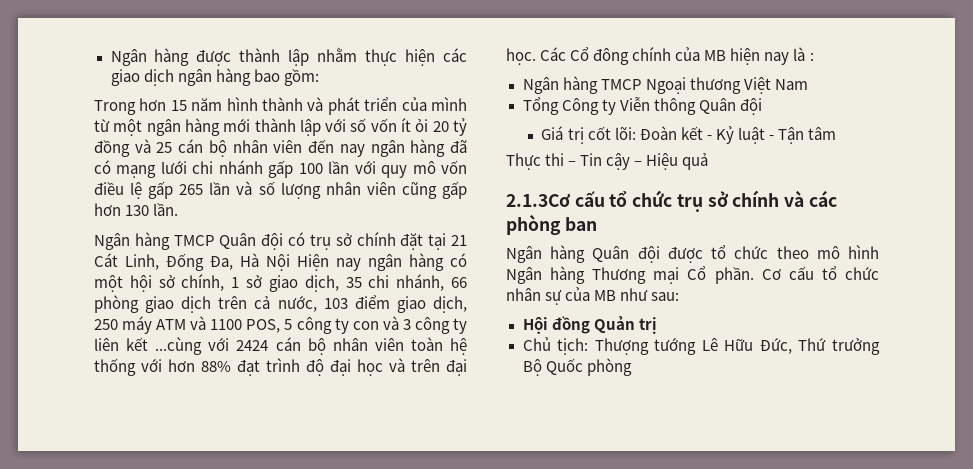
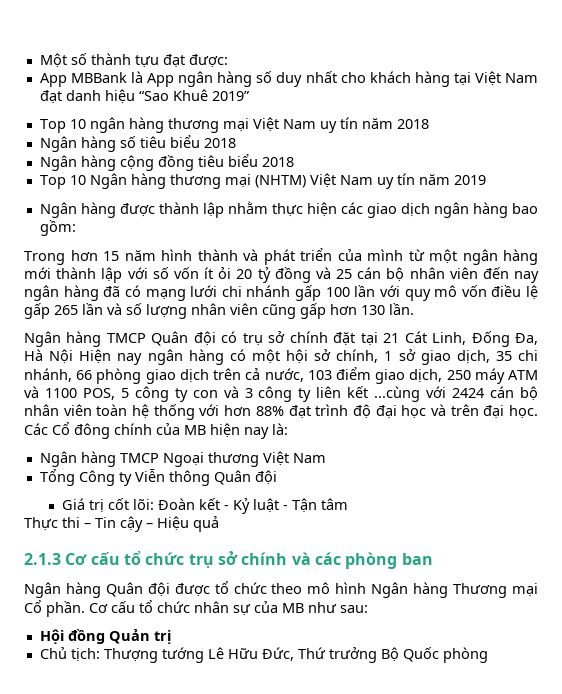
(110, 57) none -> [39,53,228,68] [39,71,538,87] [39,89,250,104] [39,117,429,133] [39,135,236,152] [39,154,294,171] [39,173,486,189] Một số thành tựu đạt được: // App MBBank là App ngân hàng số duy nhất cho khách hàng tại Việt Nam đạt danh hiệu “Sao Khuê 2019” // Top 10 ngân hàng thương mại Việt Nam uy tín năm 2018 // Ngân hàng số tiêu biểu 2018 // Ngân hàng cộng đồng tiêu biểu 2018 // Top 10 Ngân hàng thương mại (NHTM) Việt Nam uy tín năm 2019 //
[793,47,814,61] là : -> [272,423,288,435] là:
[506,193,570,207] 2.1.3Cơ -> [24,553,88,565] 2.1.3 Cơ

